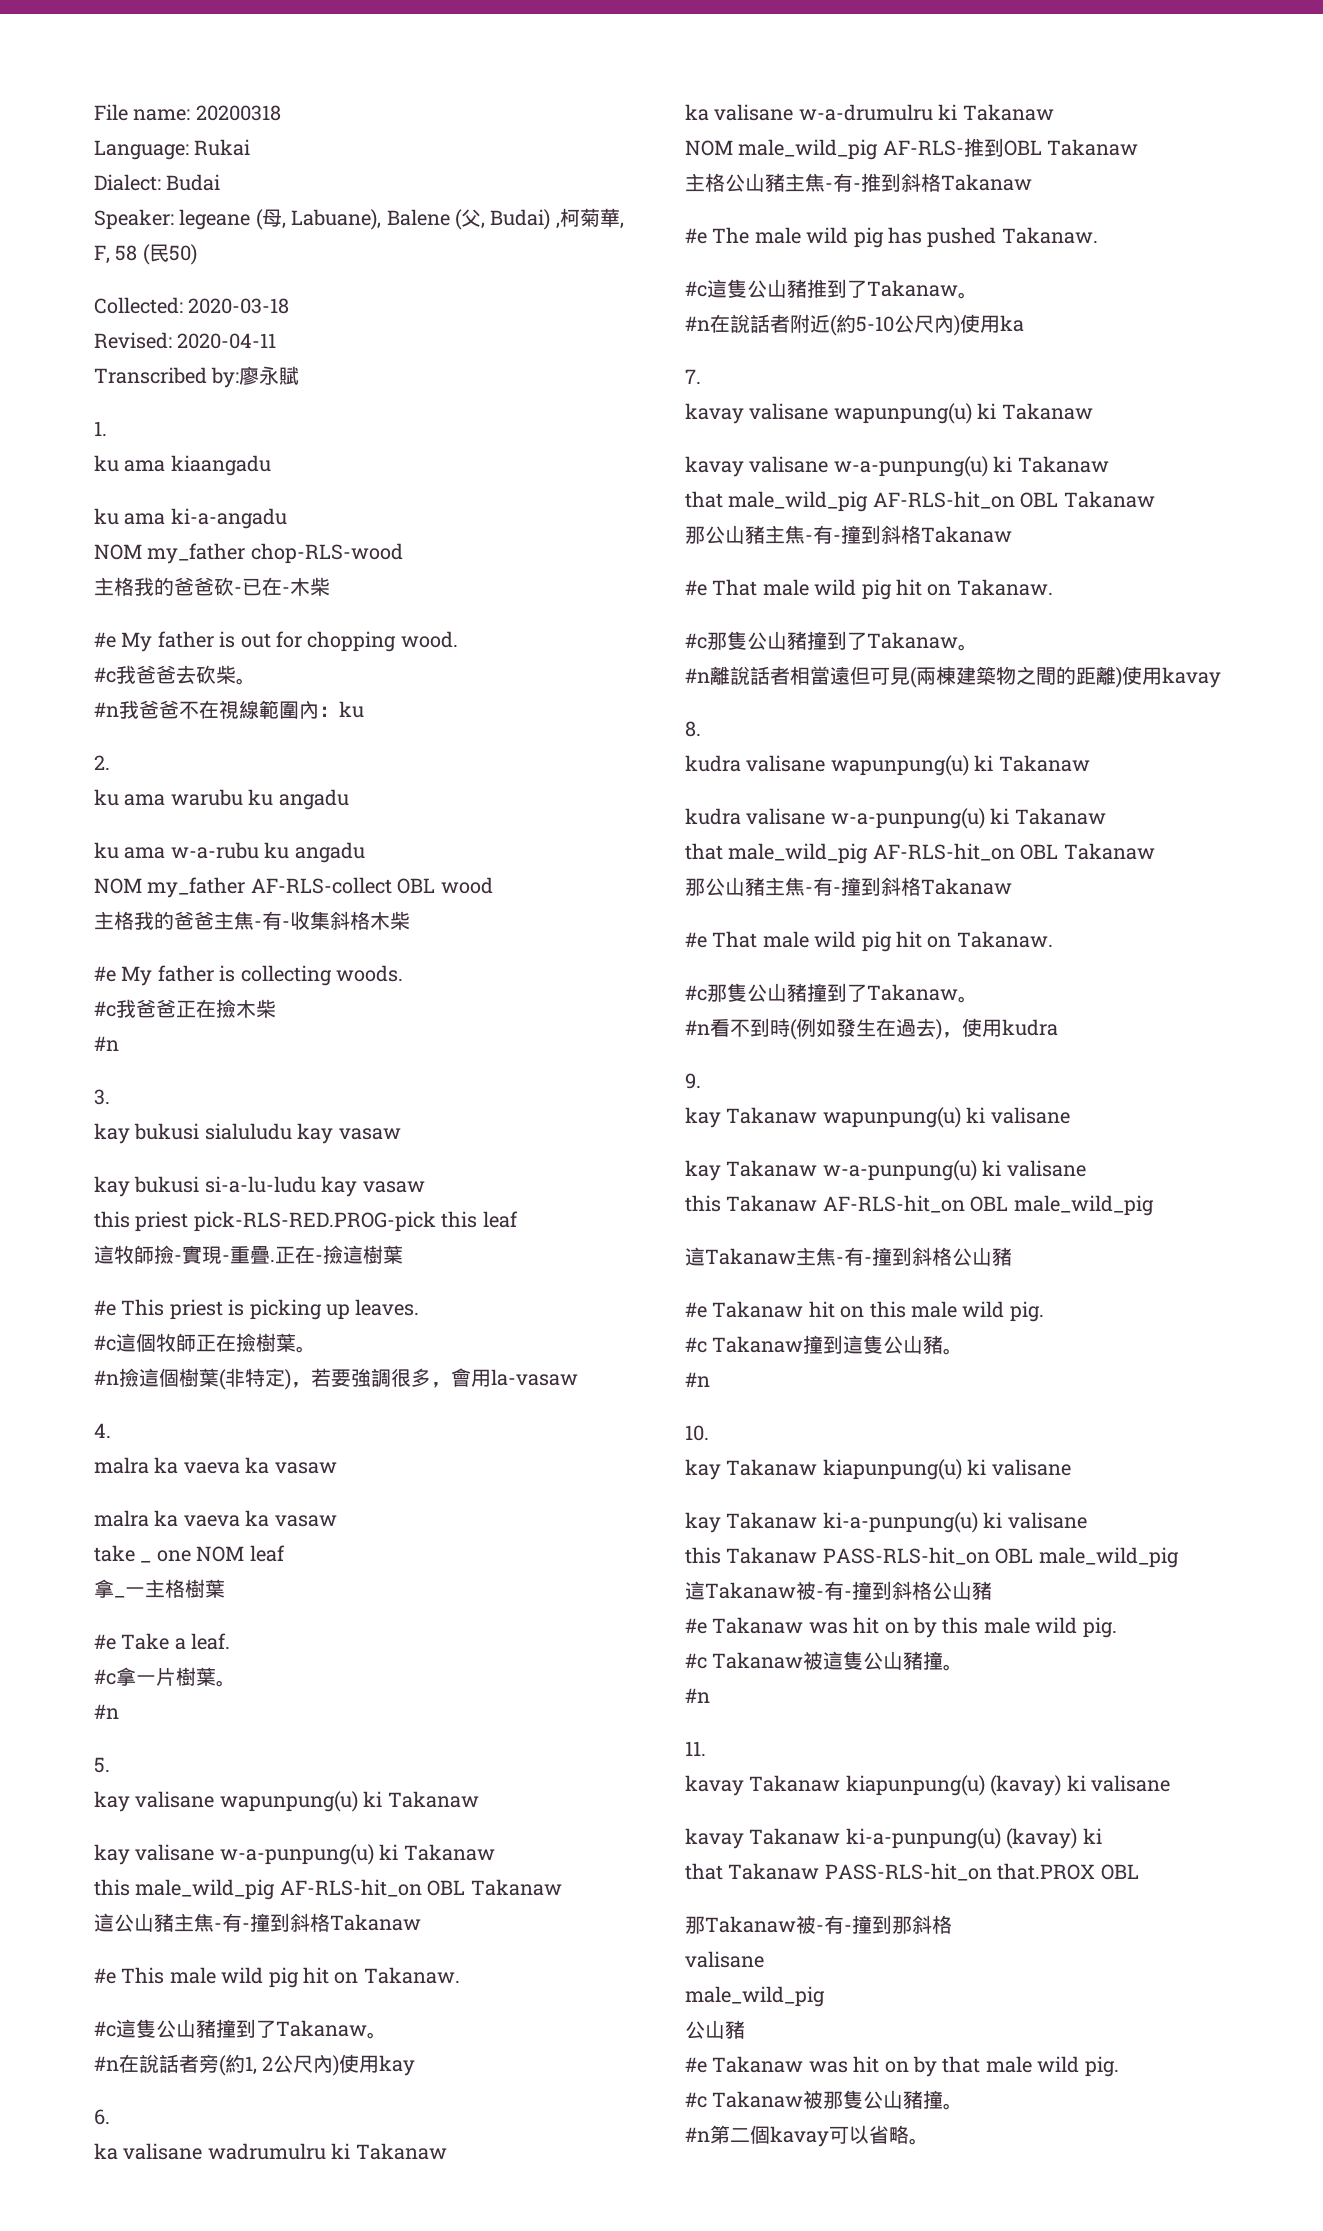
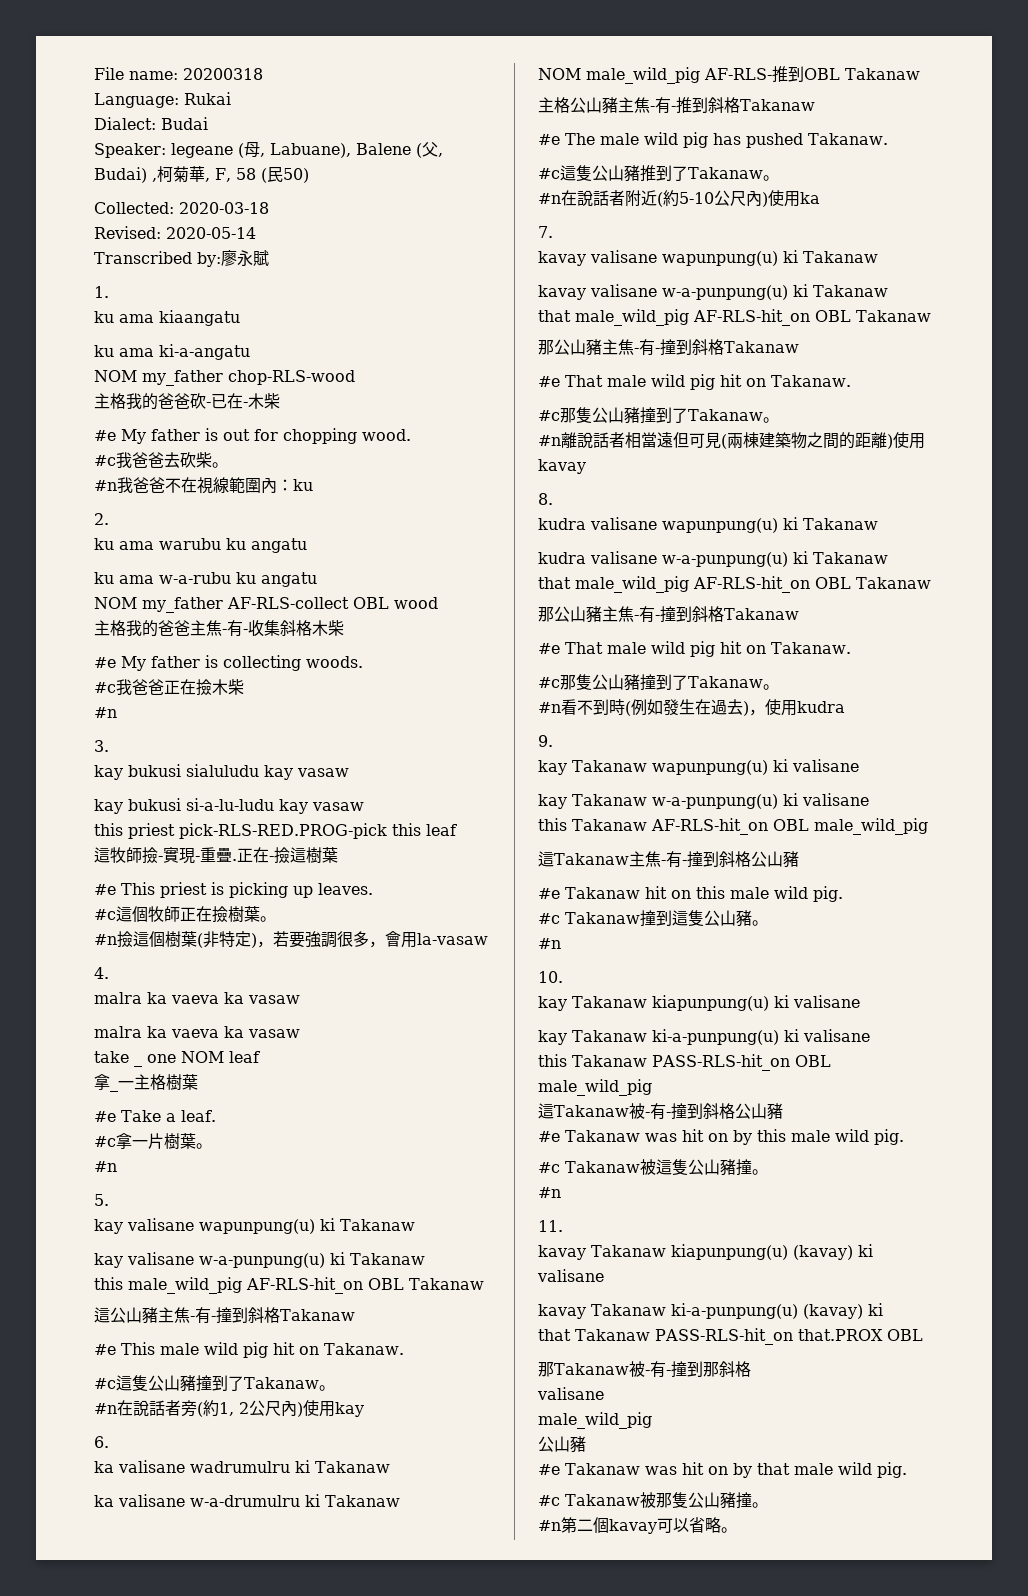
[177,333,277,349] 2020-04-11 -> [166,227,256,239] 2020-05-14
[170,455,271,476] [94,508,287,529] kiaangadu // ku ama ki-a-angadu -> [159,310,240,326] [94,344,250,360] kiaangatu // ku ama ki-a-angatu
[278,789,349,810] angadu -> [251,538,307,553] angatu
[294,842,365,863] angadu -> [261,572,317,587] angatu

